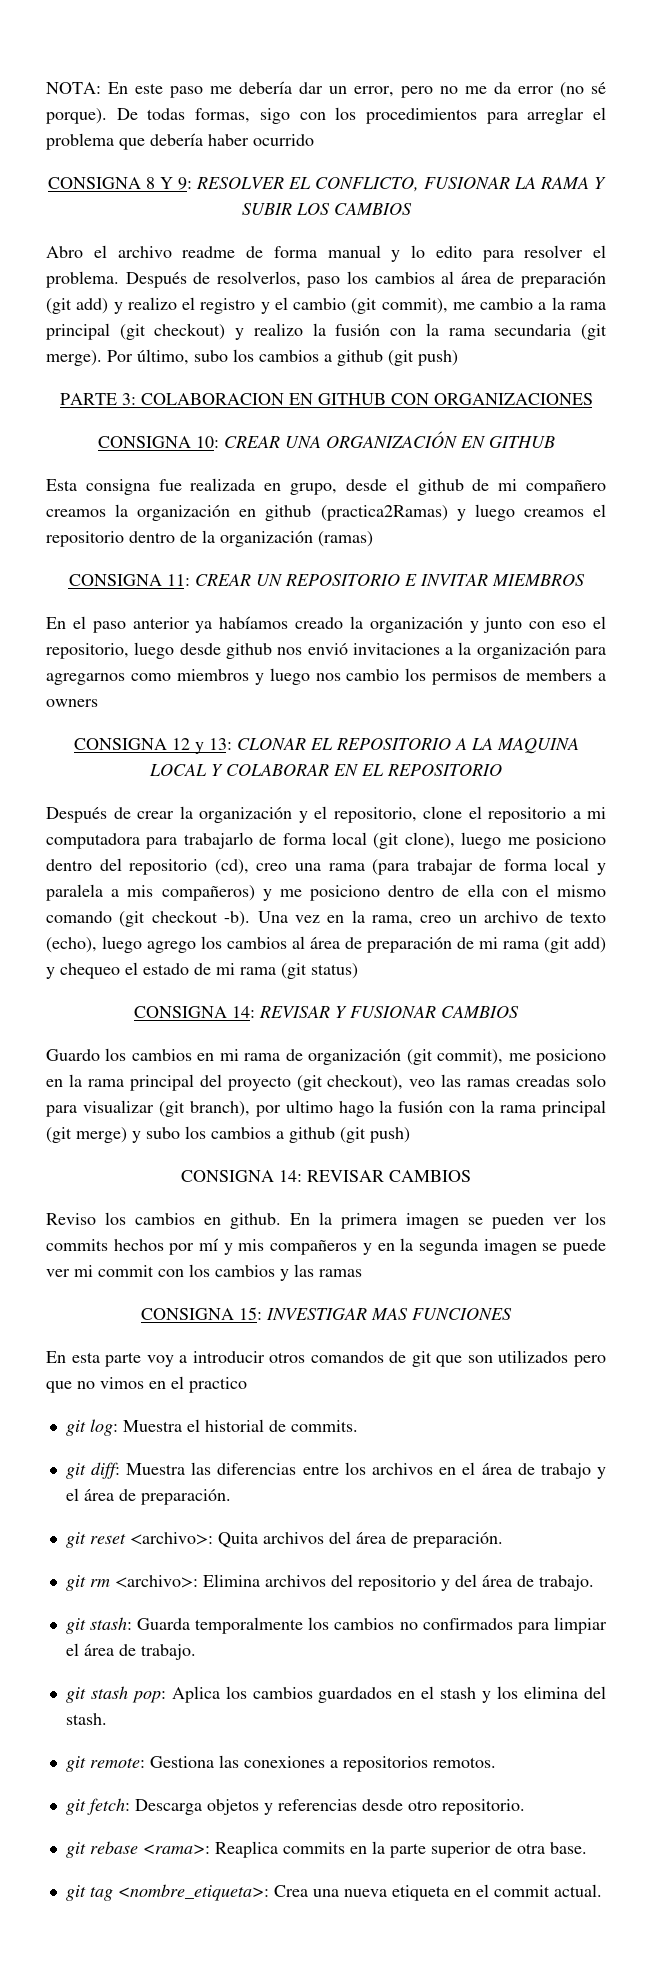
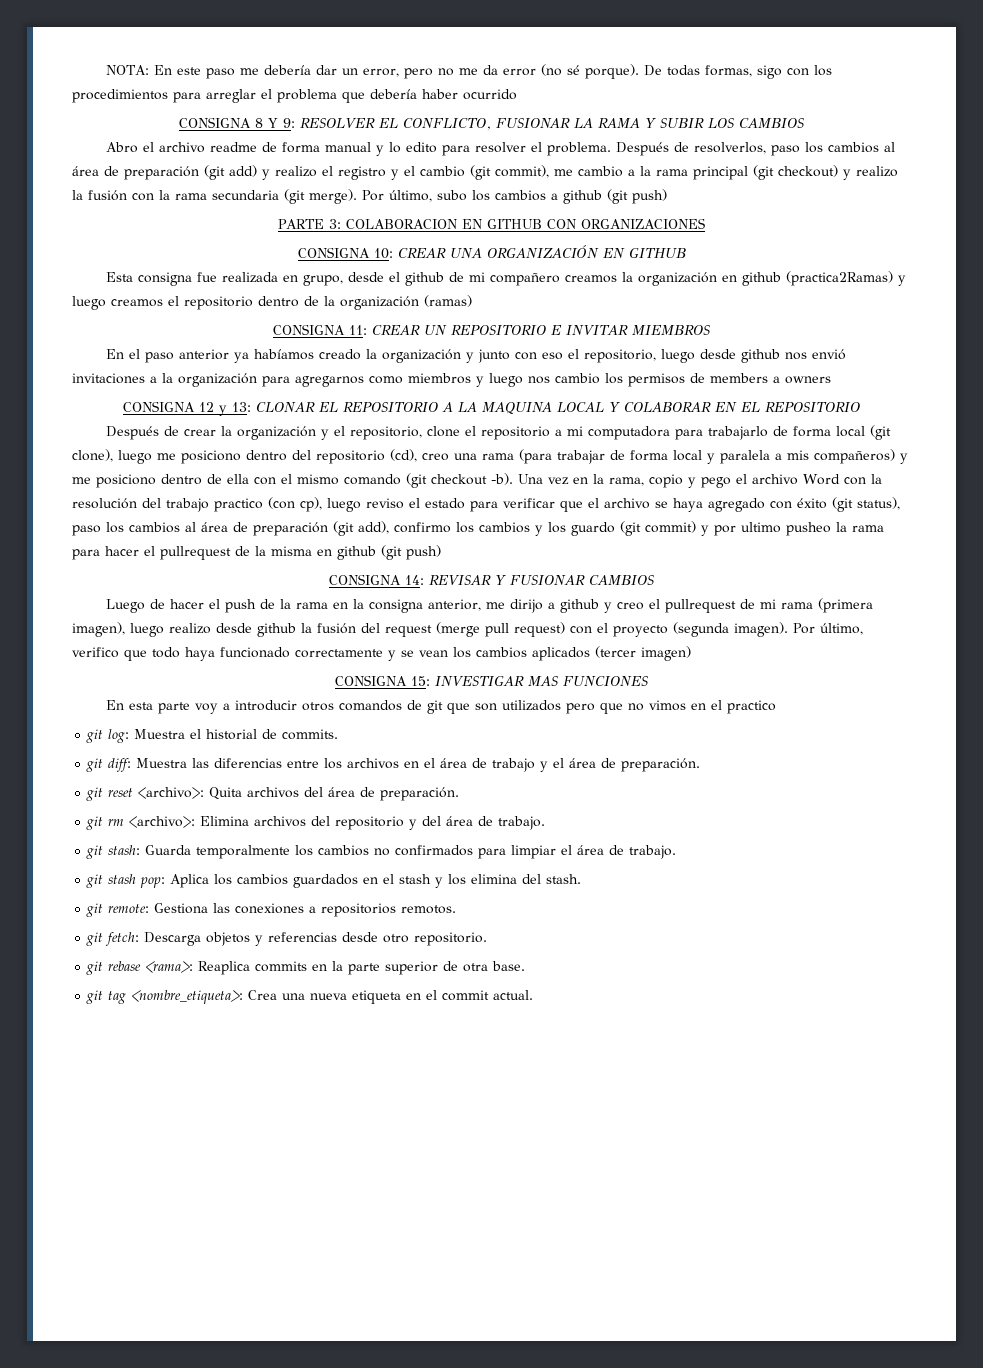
[420,911,606,923] [46,936,606,953] [46,962,358,979] creo un archivo de texto (echo), luego agrego los cambios al área de preparación de mi rama (git add) y chequeo el estado de mi rama (git status) -> [649,474,882,488] [72,497,900,512] [72,521,884,536] [72,545,441,560] copio y pego el archivo Word con la resolución del trabajo practico (con cp), luego reviso el estado para verificar que el archivo se haya agregado con éxito (git status), paso los cambios al área de preparación (git add), confirmo los cambios y los guardo (git commit) y por ultimo pusheo la rama para hacer el pullrequest de la misma en github (git push)
[46,1048,606,1065] [46,1074,607,1091] [46,1100,606,1117] [46,1126,410,1143] [181,1170,471,1182] [46,1212,606,1229] [46,1238,606,1255] [46,1264,362,1281] Guardo los cambios en mi rama de organización (git commit), me posiciono en la rama principal del proyecto (git checkout), veo las ramas creadas solo para visualizar (git branch), por ultimo hago la fusión con la rama principal (git merge) y subo los cambios a github (git push) // CONSIGNA 14: REVISAR CAMBIOS // Reviso los cambios en github. En la primera imagen se pueden ver los commits hechos por mí y mis compañeros y en la segunda imagen se puede ver mi commit con los cambios y las ramas -> [106,598,874,613] [72,622,863,637] [72,646,691,661] Luego de hacer el push de la rama en la consigna anterior, me dirijo a github y creo el pullrequest de mi rama (primera imagen), luego realizo desde github la fusión del request (merge pull request) con el proyecto (segunda imagen). Por último, verifico que todo haya funcionado correctamente y se vean los cambios aplicados (tercer imagen)

